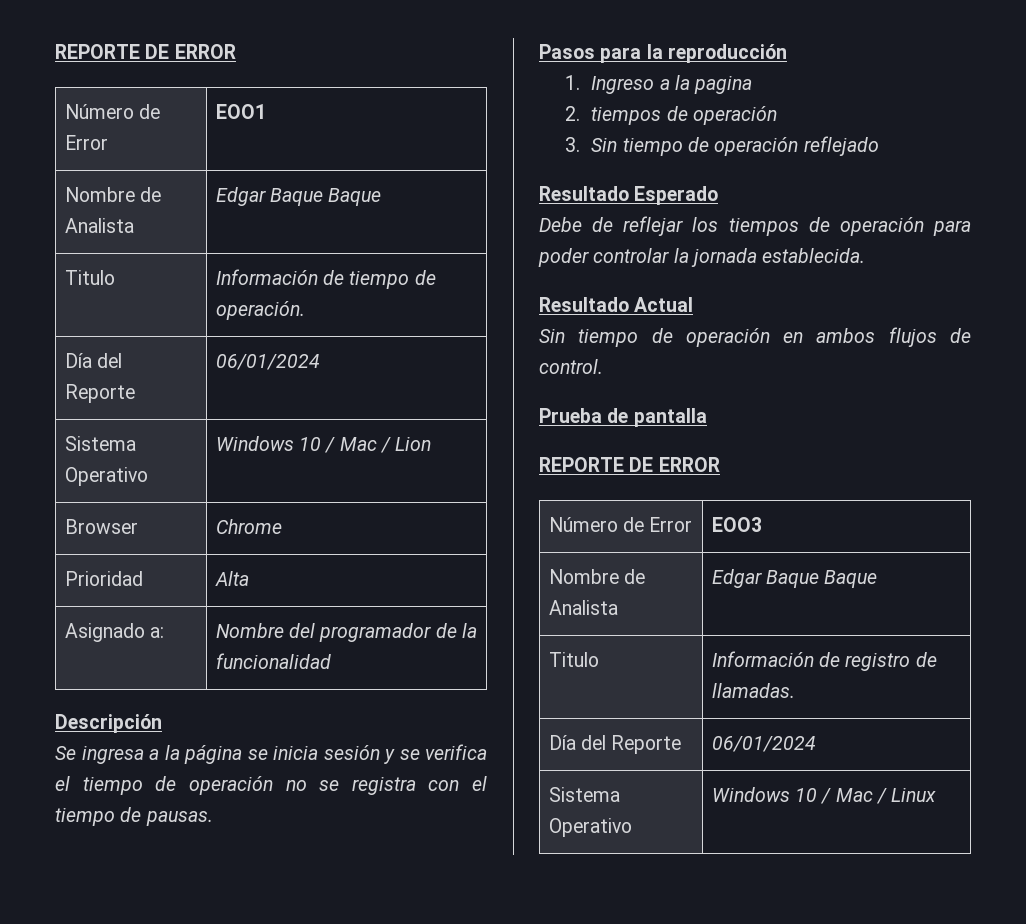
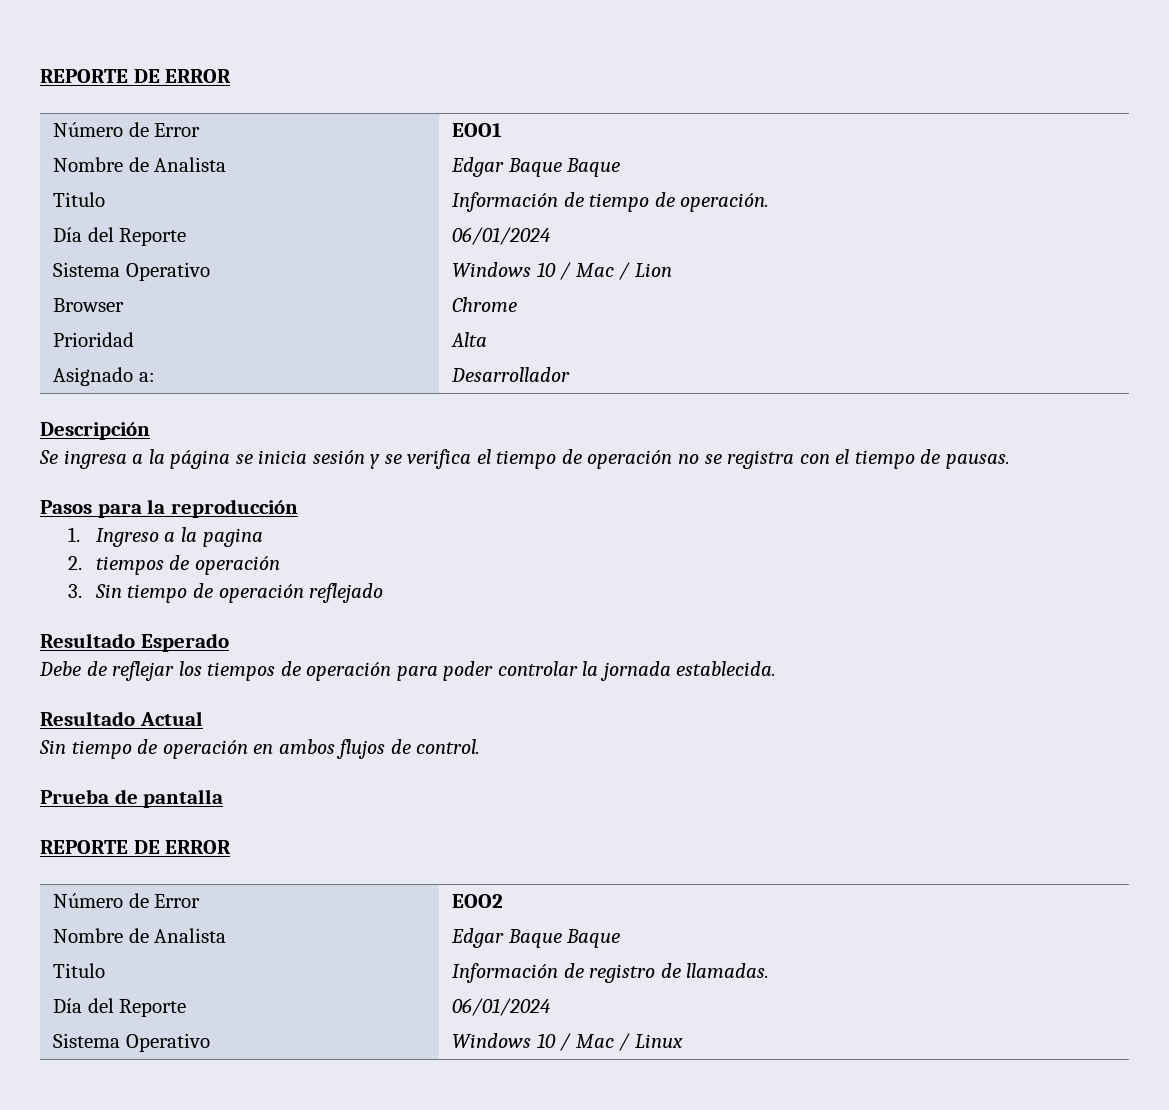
[215,623,477,642] [215,653,331,669] Nombre del programador de la funcionalidad -> [450,367,570,382] Desarrollador
[711,517,762,532] EOO3 -> [451,894,503,908] EOO2

